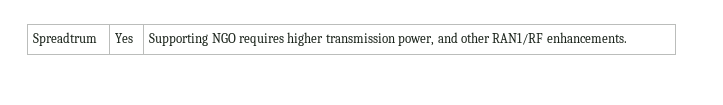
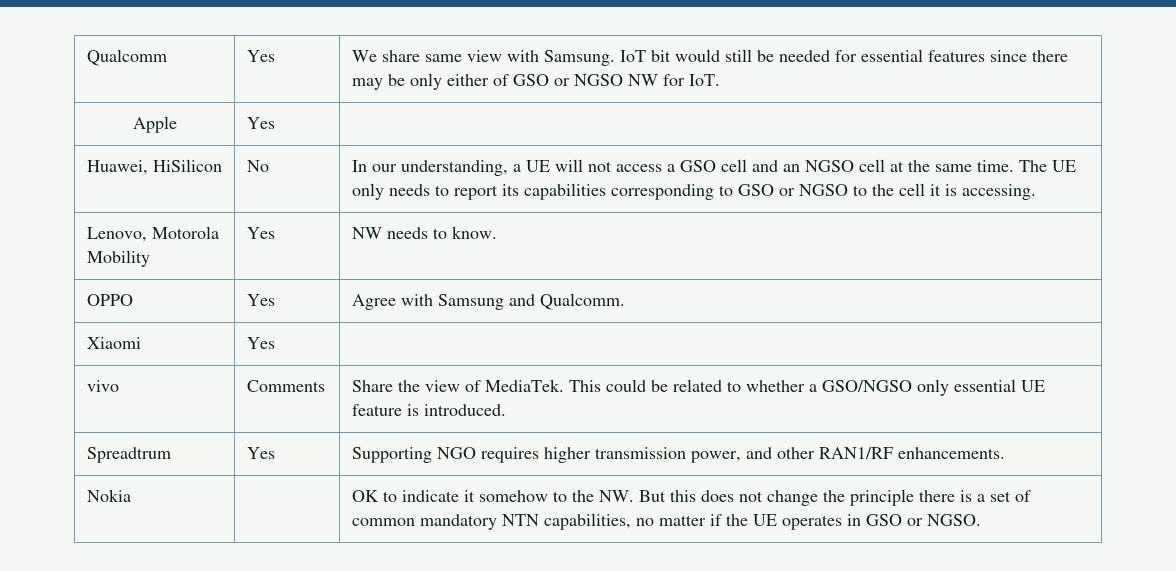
(33, 39) none -> [86,49,167,66] [246,50,275,62] [351,49,1068,66] [351,73,720,90] [132,116,177,133] [246,117,275,129] [86,159,222,175] [246,160,269,172] [351,159,1076,176] [351,183,1036,200] [86,226,219,242] [86,250,150,267] [246,227,275,239] [351,226,497,239] [86,294,133,306] [246,294,275,306] [351,293,625,310] [86,337,141,349] [246,337,275,349] [86,380,119,392] [246,380,325,392] [351,379,1045,396] [351,404,506,416] Qualcomm | Yes | We share same view with Samsung. IoT bit would still be needed for essential features since there may be only either of GSO or NGSO NW for IoT. // Apple | Yes | // Huawei, HiSilicon | No | In our understanding, a UE will not access a GSO cell and an NGSO cell at the same time. The UE only needs to report its capabilities corresponding to GSO or NGSO to the cell it is accessing. // Lenovo, Motorola Mobility | Yes | NW needs to know. // OPPO | Yes | Agree with Samsung and Qualcomm. // Xiaomi | Yes | // vivo | Comments | Share the view of MediaTek. This could be related to whether a GSO/NGSO only essential UE feature is introduced. //
(627, 37) none -> [86,489,131,502] [351,489,1031,506] [351,513,981,530] // Nokia | | OK to indicate it somehow to the NW. But this does not change the principle there is a set of common mandatory NTN capabilities, no matter if the UE operates in GSO or NGSO.

